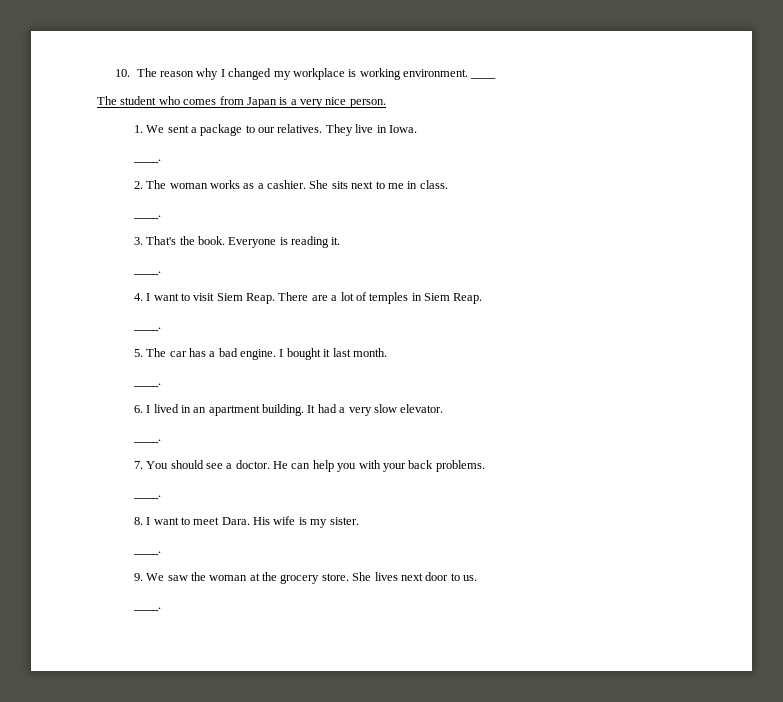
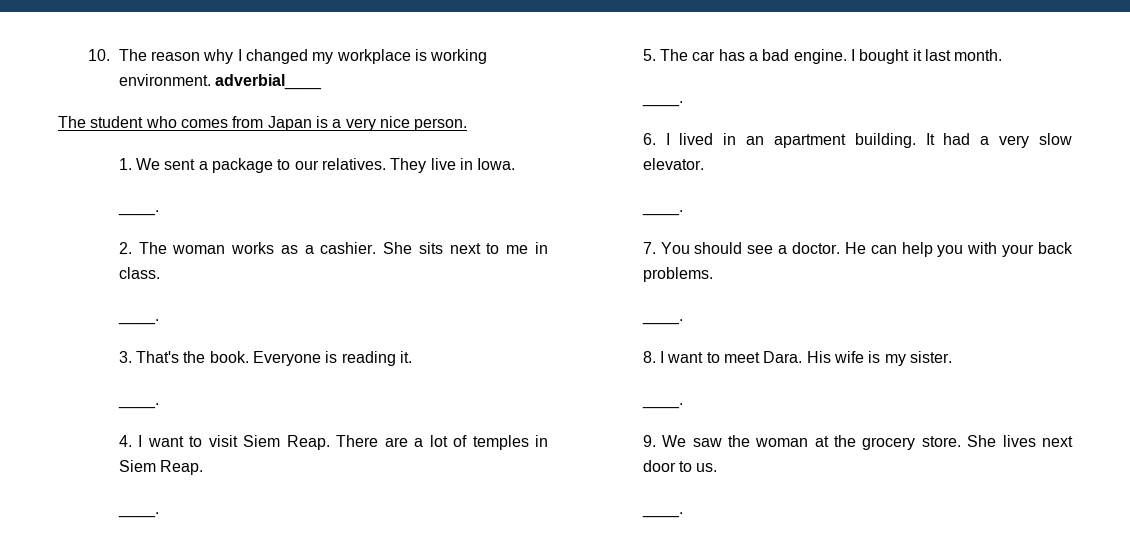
[470,77,497,79] ____ -> [215,74,323,90] adverbial____

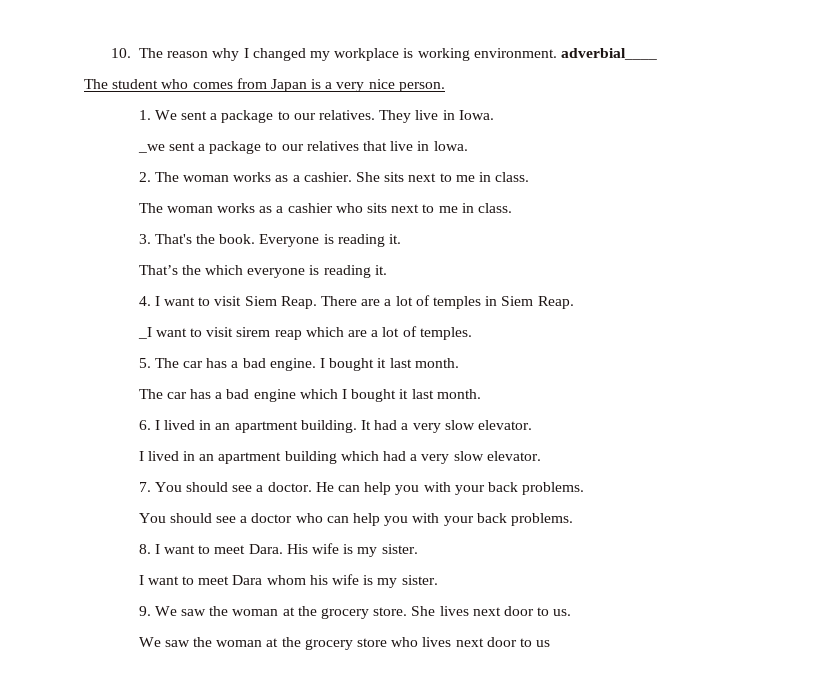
[117,210,159,216] ____. -> [137,141,468,154] _we sent a package to our relatives that live in lowa.
[117,319,159,325] ____. -> [138,203,512,213] The woman works as a cashier who sits next to me in class.
[117,403,159,409] ____. -> [138,265,387,278] That’s the which everyone is reading it.
[117,512,159,518] ____. -> [137,326,472,340] _I want to visit sirem reap which are a lot of temples.
[641,101,683,107] ____. -> [138,389,481,402] The car has a bad engine which I bought it last month.
[641,210,683,216] ____. -> [138,451,541,464] I lived in an apartment building which had a very slow elevator.
[641,319,683,325] ____. -> [138,513,573,526] You should see a doctor who can help you with your back problems.
[641,403,683,409] ____. -> [138,574,438,588] I want to meet Dara whom his wife is my sister.
[641,512,683,518] ____. -> [138,637,551,650] We saw the woman at the grocery store who lives next door to us

